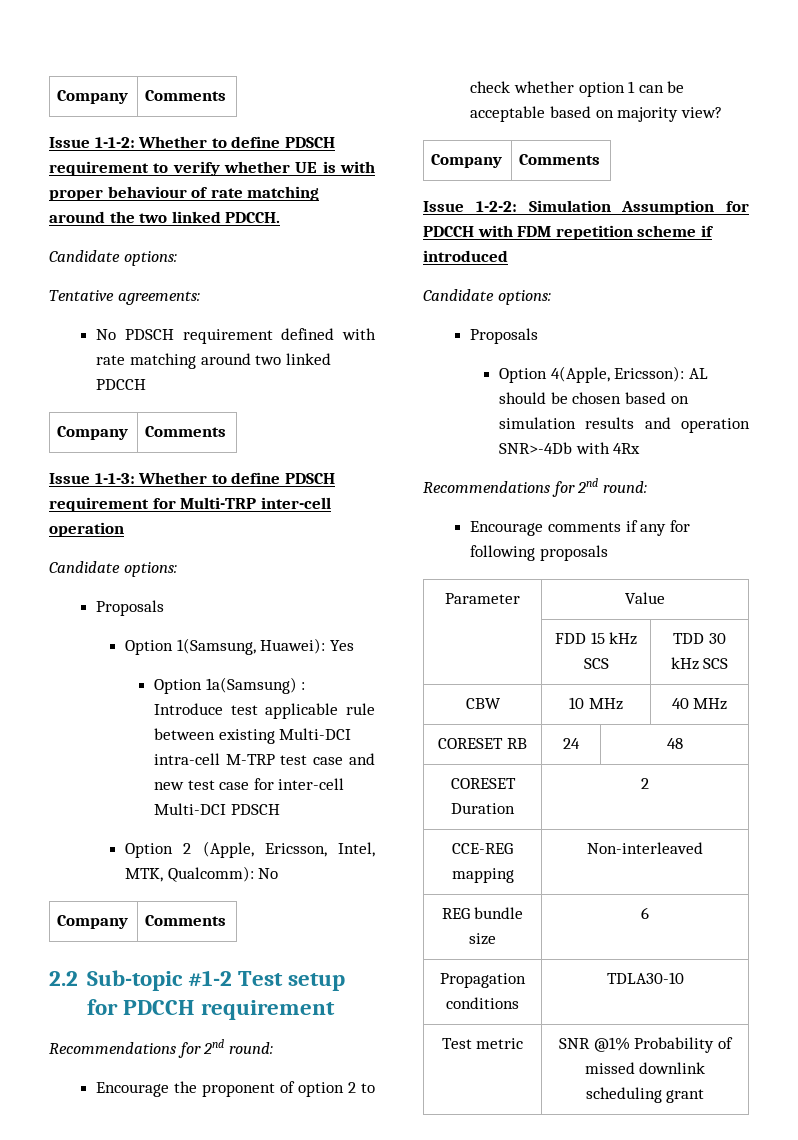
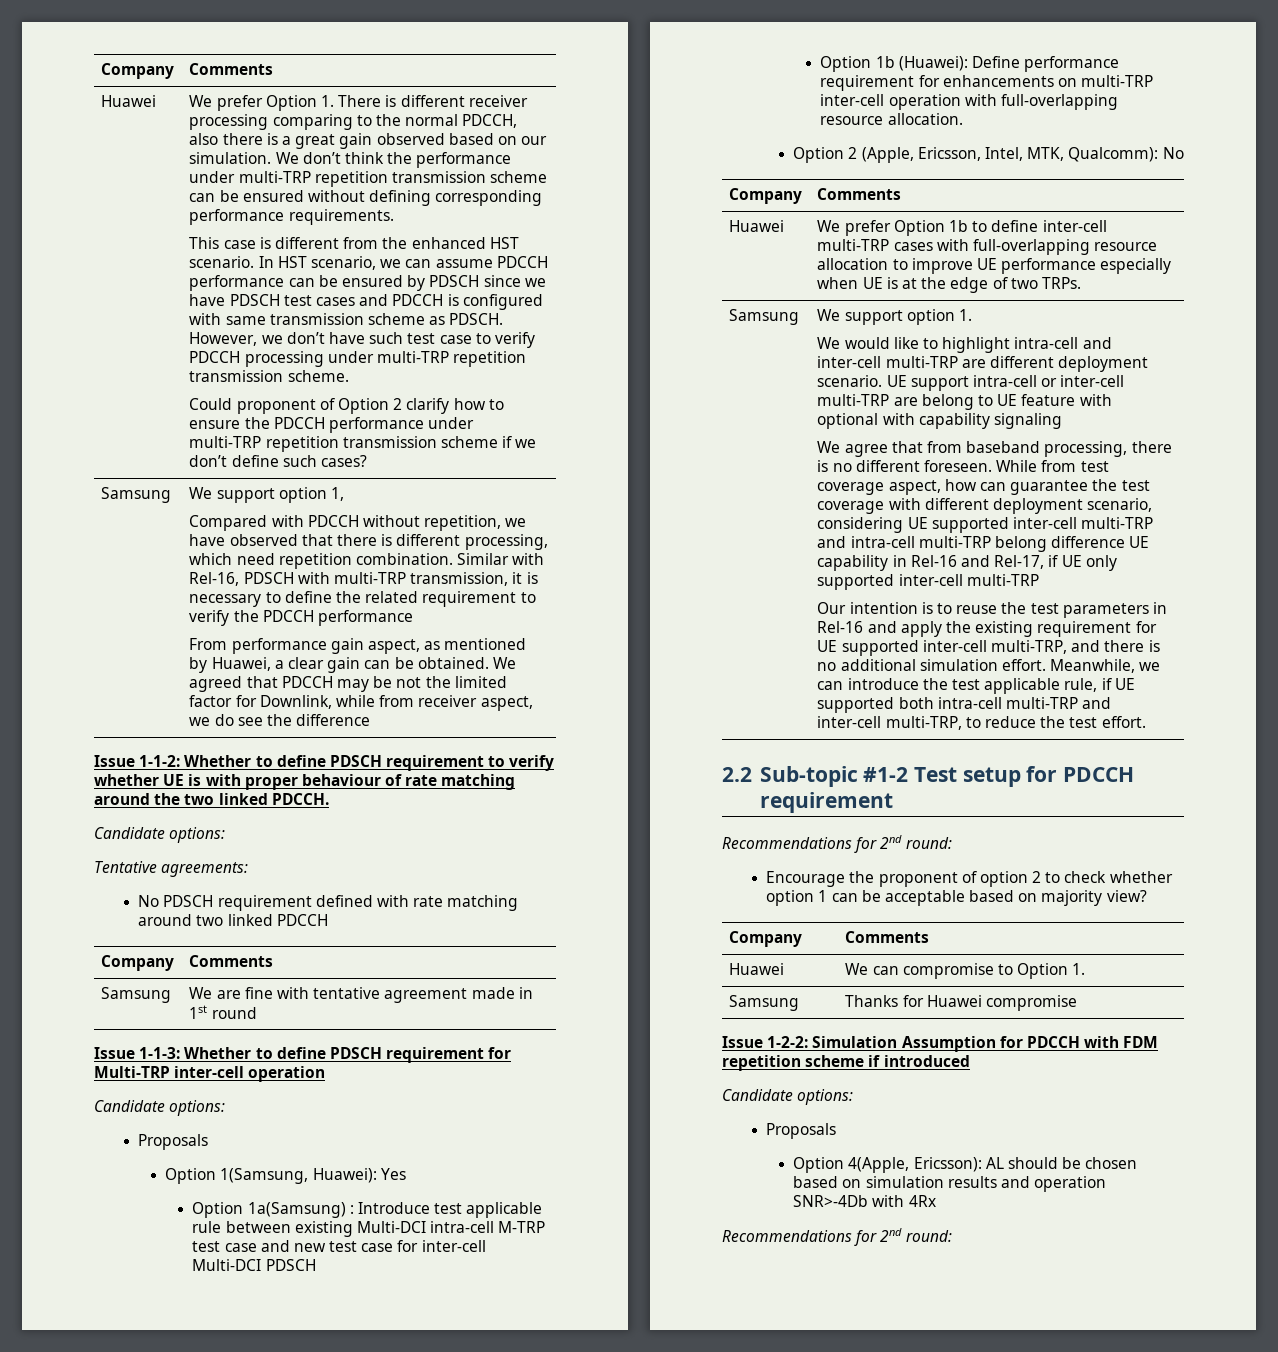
[57,90,129,104] [145,90,227,101] Company | Comments -> [101,63,175,79] [189,63,274,75] [101,95,157,107] [189,95,528,111] [189,114,518,130] [189,133,548,149] [189,152,512,168] [189,171,548,187] [189,190,543,206] [189,209,394,225] [189,237,519,249] [189,256,548,270] [189,275,546,291] [189,294,543,310] [189,313,504,325] [189,332,535,348] [189,351,527,367] [189,370,349,382] [189,398,504,414] [189,417,475,433] [189,436,537,452] [189,455,368,467] [101,487,172,503] [189,487,345,503] [189,515,527,531] [189,534,548,550] [189,553,545,569] [189,572,538,586] [189,591,536,607] [189,610,414,626] [189,638,527,654] [189,657,516,673] [189,676,507,692] [189,695,533,711] [189,714,371,726] Company | Comments // Huawei | We prefer Option 1. There is different receiver processing comparing to the normal PDCCH, also there is a great gain observed based on our simulation. We don’t think the performance under multi-TRP repetition transmission scheme can be ensured without defining corresponding performance requirements. // This case is different from the enhanced HST scenario. In HST scenario, we can assume PDCCH performance can be ensured by PDSCH since we have PDSCH test cases and PDCCH is configured with same transmission scheme as PDSCH. However, we don’t have such test case to verify PDCCH processing under multi-TRP repetition transmission scheme. // Could proponent of Option 2 clarify how to ensure the PDCCH performance under multi-TRP repetition transmission scheme if we don’t define such cases? // Samsung | We support option 1, // Compared with PDCCH without repetition, we have observed that there is different processing, which need repetition combination. Similar with Rel-16, PDSCH with multi-TRP transmission, it is necessary to define the related requirement to verify the PDCCH performance // From performance gain aspect, as mentioned by Huawei, a clear gain can be obtained. We agreed that PDCCH may be not the limited factor for Downlink, while from receiver aspect, we do see the difference
(227, 431) none -> [101,987,172,1003] [189,987,533,1003] [189,1005,257,1019] // Samsung | We are fine with tentative agreement made in 1st round
(280, 809) none -> [820,56,1120,72] [820,75,1154,91] [820,94,1118,110] [820,113,963,125] // Option 1b (Huawei): Define performance requirement for enhancements on multi-TRP inter-cell operation with full-overlapping resource allocation.
(227, 920) none -> [729,220,785,232] [817,220,1107,236] [817,239,1158,255] [817,258,1172,274] [817,277,1081,293] [729,309,800,325] [817,309,973,325] [817,337,1112,353] [817,356,1149,372] [817,375,1125,391] [817,394,1112,410] [817,413,1063,429] [817,441,1172,457] [817,460,1109,472] [817,479,1150,495] [817,498,1153,514] [817,517,1154,533] [817,536,1150,552] [817,555,1117,571] [817,574,1039,590] [817,602,1167,618] [817,621,1157,637] [817,640,1160,656] [817,659,1161,673] [817,678,1135,694] [817,697,1112,713] [817,716,1146,730] // Huawei | We prefer Option 1b to define inter-cell multi-TRP cases with full-overlapping resource allocation to improve UE performance especially when UE is at the edge of two TRPs. // Samsung | We support option 1. // We would like to highlight intra-cell and inter-cell multi-TRP are different deployment scenario. UE support intra-cell or inter-cell multi-TRP are belong to UE feature with optional with capability signaling // We agree that from baseband processing, there is no different foreseen. While from test coverage aspect, how can guarantee the test coverage with different deployment scenario, considering UE supported inter-cell multi-TRP and intra-cell multi-TRP belong difference UE capability in Rel-16 and Rel-17, if UE only supported inter-cell multi-TRP // Our intention is to reuse the test parameters in Rel-16 and apply the existing requirement for UE supported inter-cell multi-TRP, and there is no additional simulation effort. Meanwhile, we can introduce the test applicable rule, if UE supported both intra-cell multi-TRP and inter-cell multi-TRP, to reduce the test effort.
(601, 159) none -> [729,963,785,975] [845,963,1086,979] [729,995,800,1011] [845,995,1078,1011] // Huawei | We can compromise to Option 1. // Samsung | Thanks for Huawei compromise
[470,520,690,536] [470,545,609,561] [445,593,520,604] [625,592,665,604] [554,632,638,645] [583,658,609,669] [673,633,726,644] [670,657,729,670] [465,698,501,709] [569,697,623,710] [671,698,728,710] [438,738,527,749] [563,738,580,749] [666,738,683,749] [450,778,516,789] [451,803,515,814] [641,778,649,789] [452,843,513,854] [451,868,514,883] [587,842,703,854] [441,907,524,919] [469,933,496,945] [641,907,649,919] [440,973,526,988] [446,997,519,1009] [606,972,684,984] [441,1038,524,1049] [559,1037,733,1053] [584,1062,706,1074] [585,1087,705,1103] // Encourage comments if any for following proposals // Parameter | Value // | FDD 15 kHz SCS | TDD 30 kHz SCS // CBW | 10 MHz | 40 MHz // CORESET RB | 24 | 48 // CORESET Duration | 2 // CCE-REG mapping | Non-interleaved // REG bundle size | 6 // Propagation conditions | TDLA30-10 // Test metric | SNR @1% Probability of missed downlink scheduling grant -> (952, 1236) none

